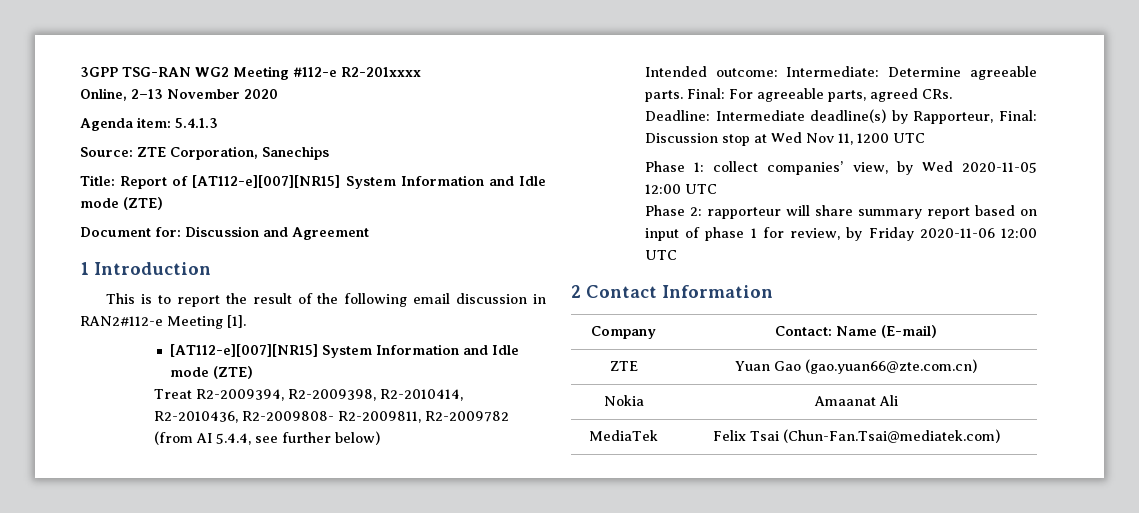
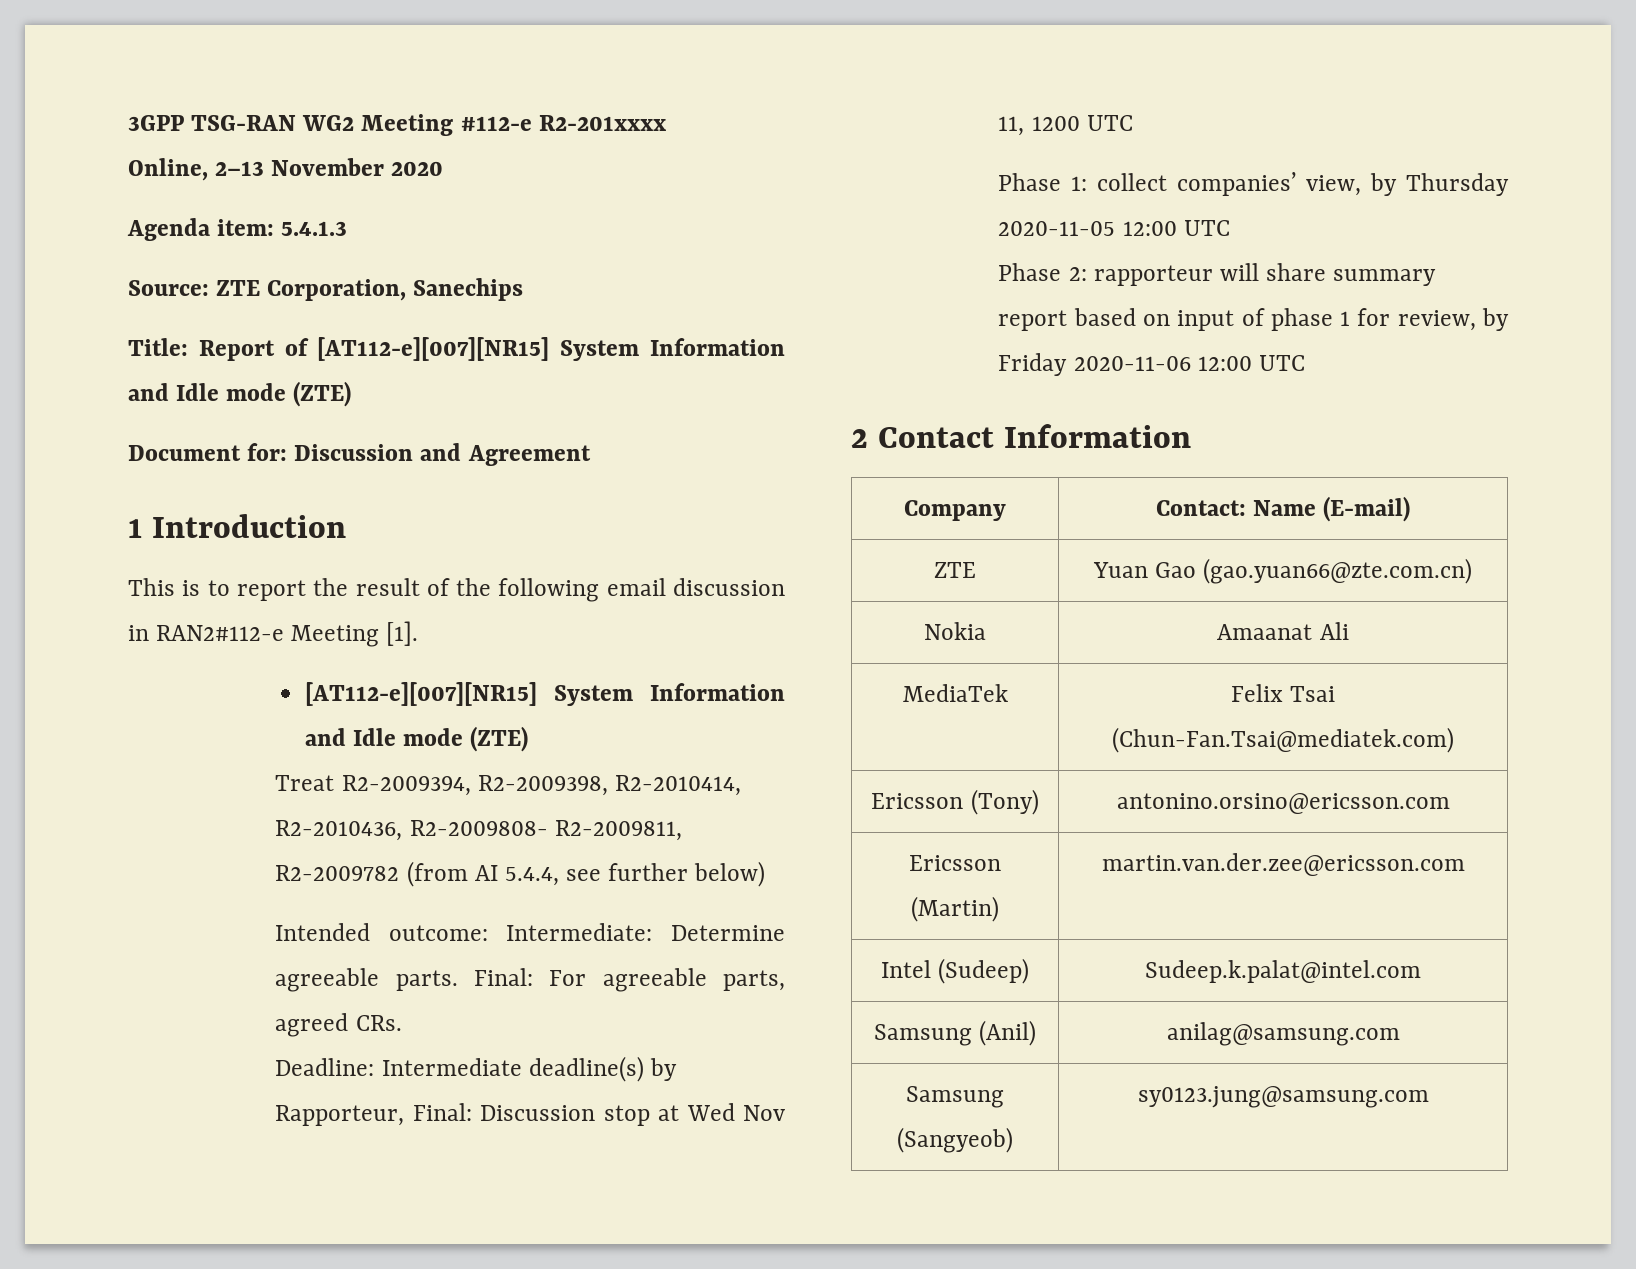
[921,161,953,172] Wed -> [1406,173,1509,196] Thursday
(1000, 436) none -> [871,789,1039,815] [1116,793,1450,814] [909,855,1001,871] [911,896,999,922] [1101,853,1465,876] [880,958,1030,984] [1145,960,1421,983] [873,1020,1037,1046] [1166,1022,1400,1046] [906,1086,1004,1108] [897,1127,1013,1153] [1137,1086,1429,1108] // Ericsson (Tony) | antonino.orsino@ericsson.com // Ericsson (Martin) | martin.van.der.zee@ericsson.com // Intel (Sudeep) | Sudeep.k.palat@intel.com // Samsung (Anil) | anilag@samsung.com // Samsung (Sangyeob) | sy0123.jung@samsung.com

